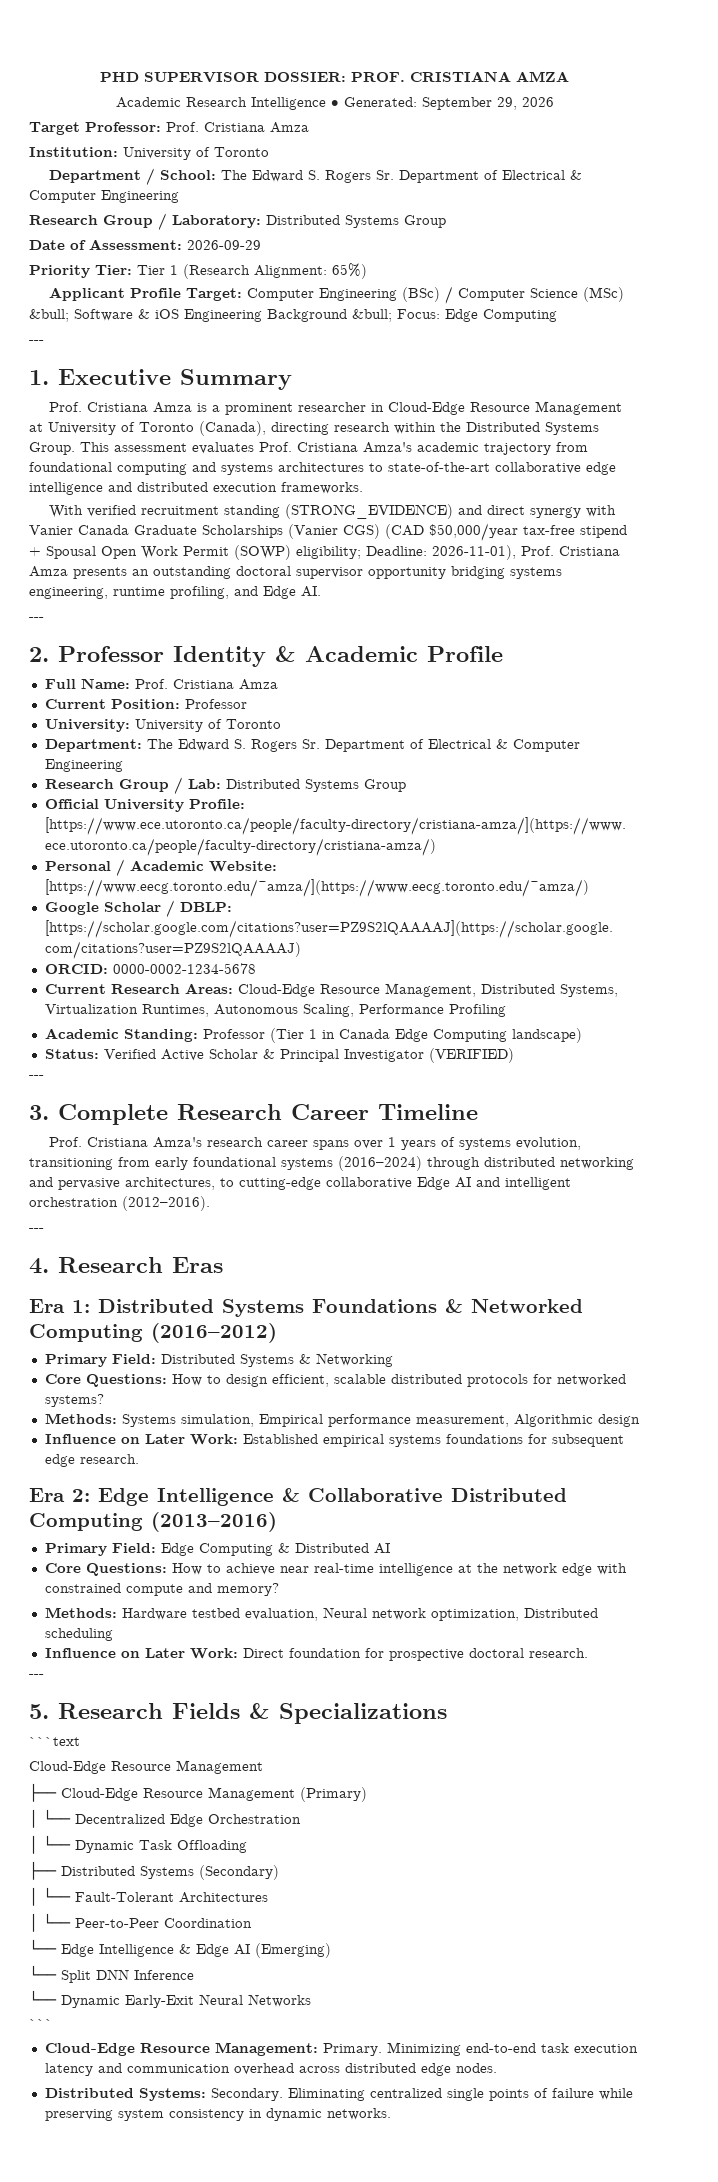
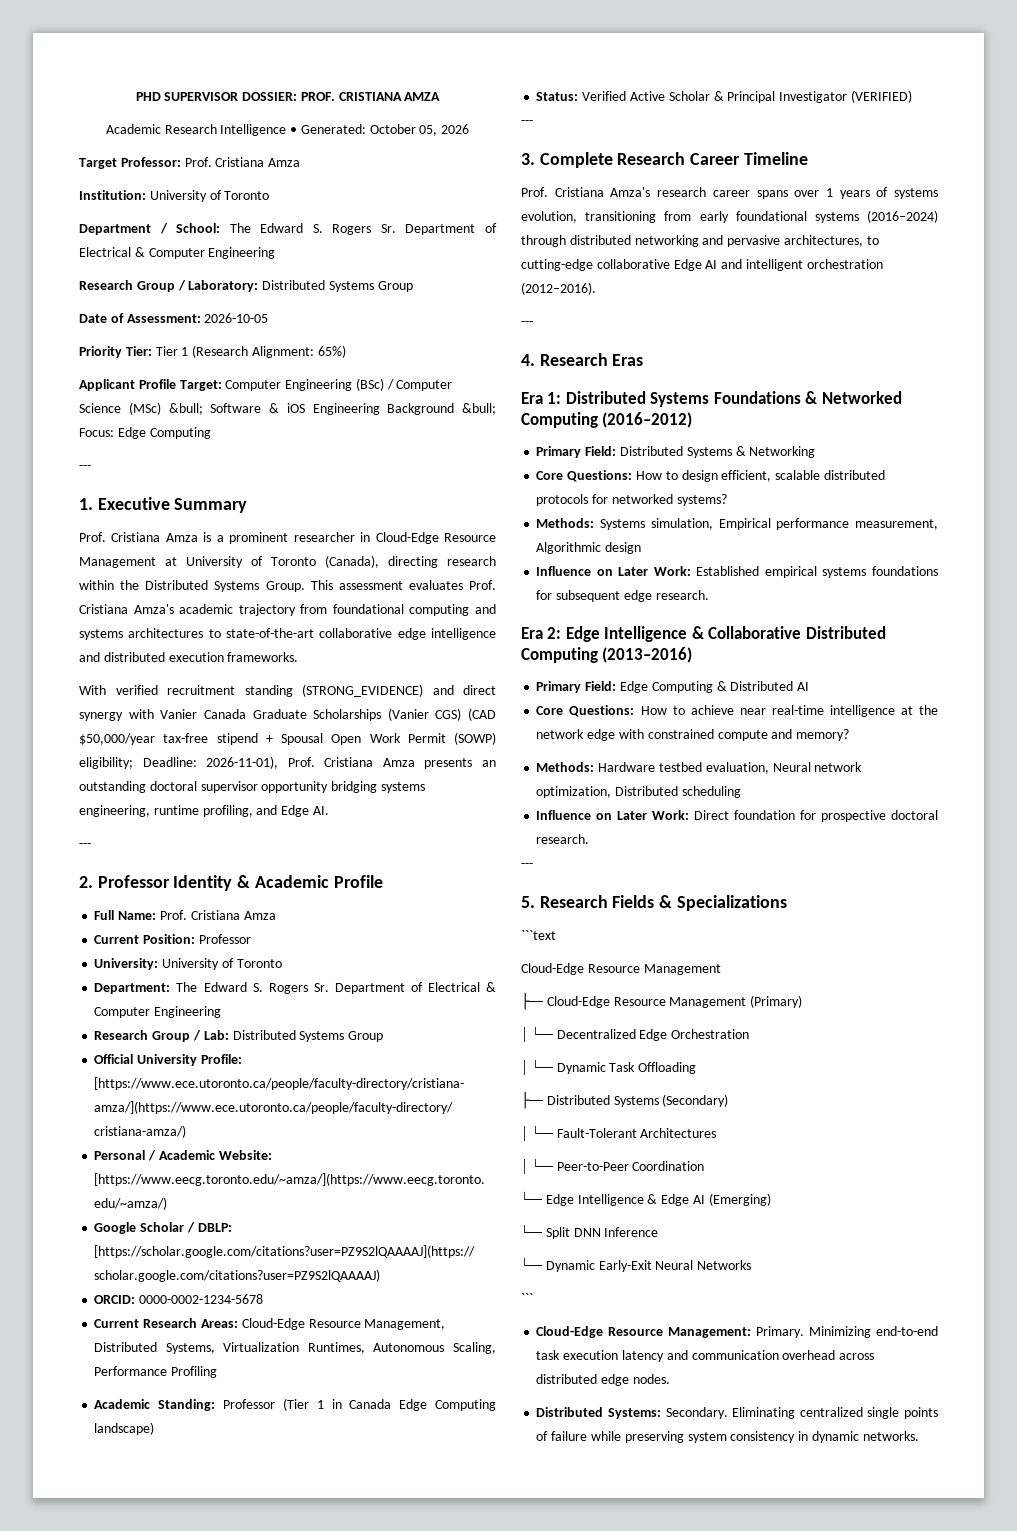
[421,97,517,110] September 29, -> [369,124,438,136] October 05,
[187,240,261,250] 2026-09-29 -> [204,313,269,323] 2026-10-05

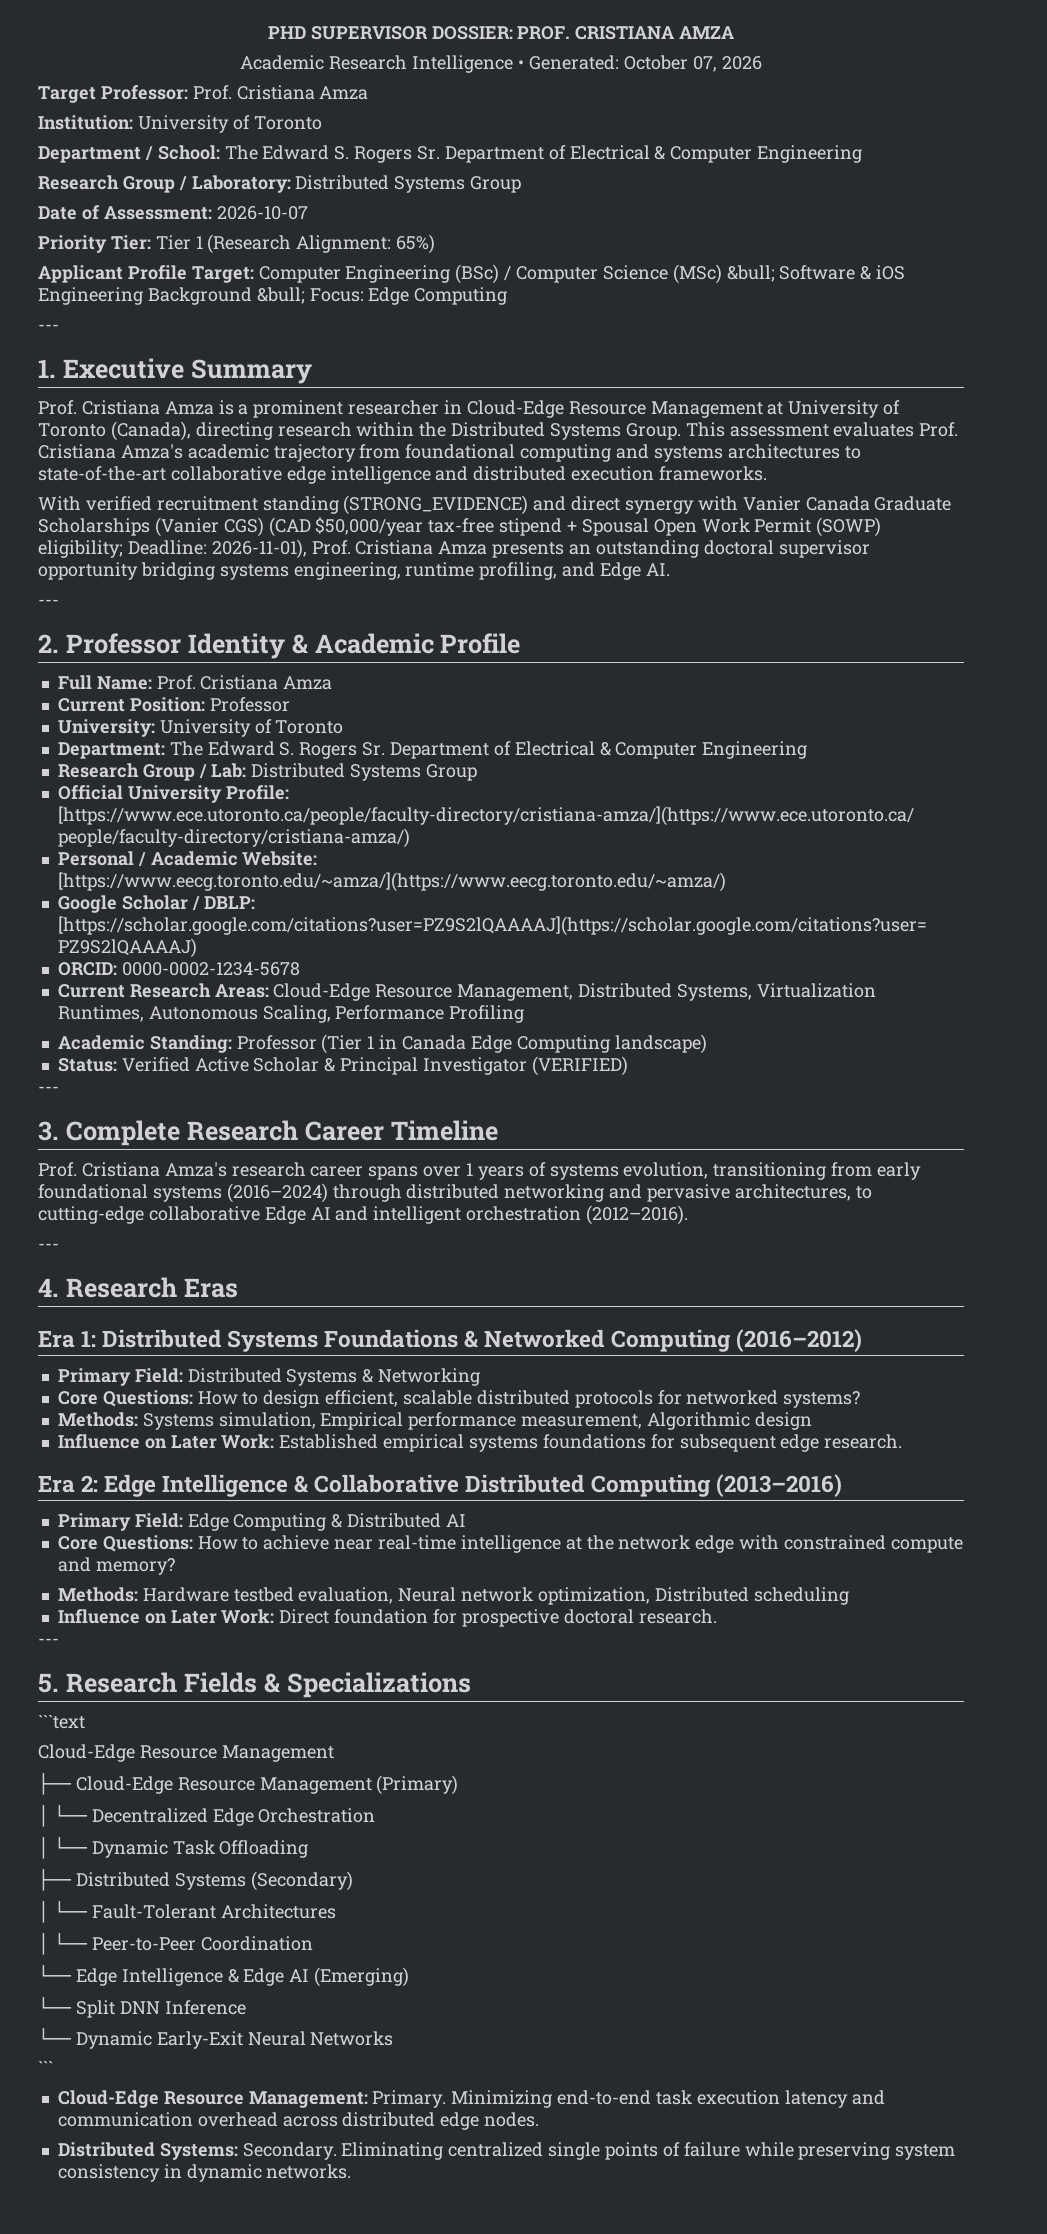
[419,125,438,136] 05, -> [692,56,717,72] 07,
[204,313,269,323] 2026-10-05 -> [216,206,308,220] 2026-10-07

